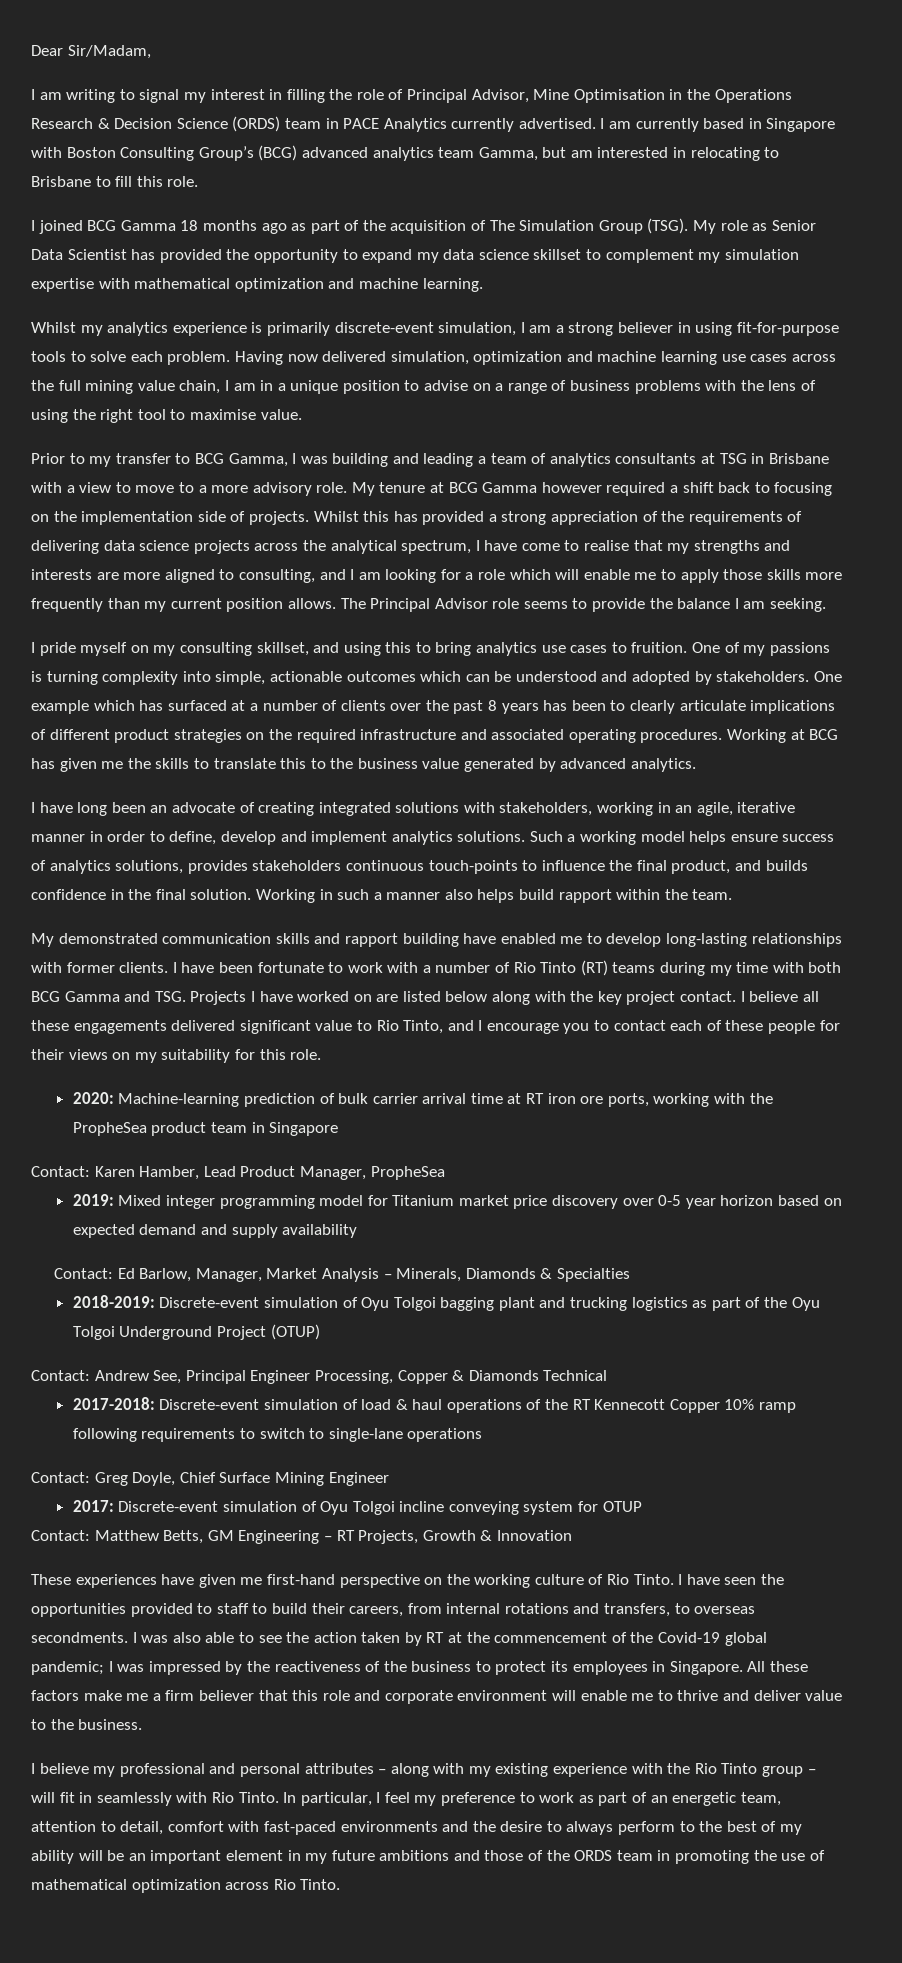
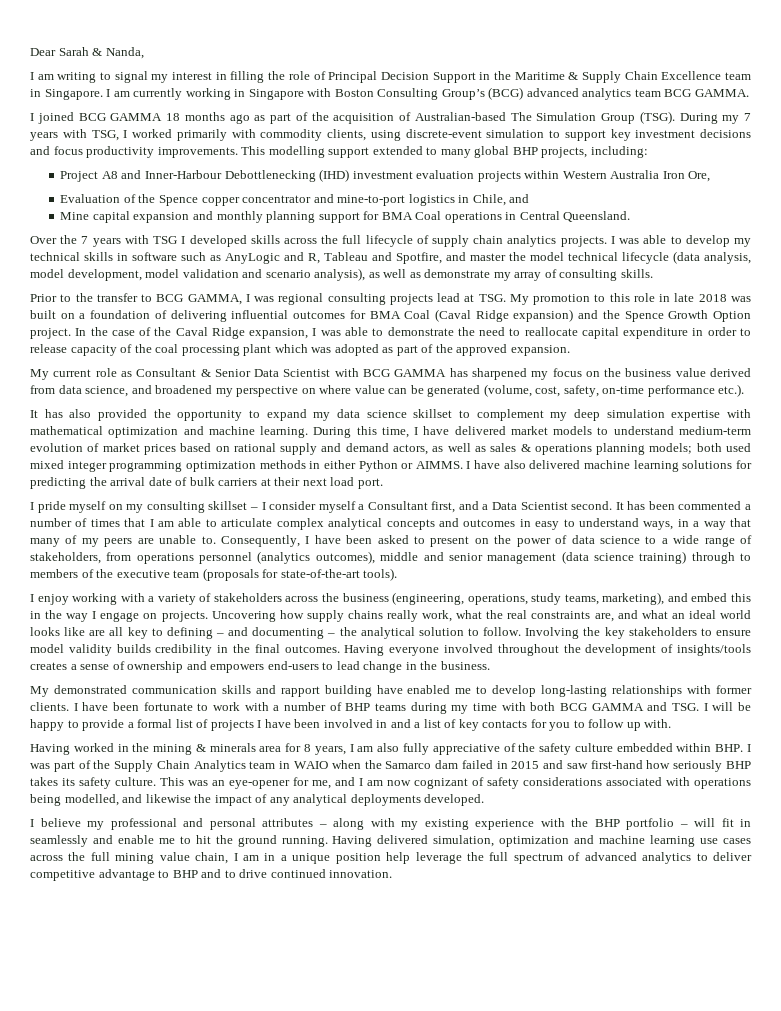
[67,45,151,59] Sir/Madam, -> [58,47,144,59] Sarah & Nanda,
[471,89,792,103] [31,116,596,132] Advisor, Mine Optimisation in the Operations Research & Decision Science (ORDS) team in PACE Analytics currently advertised. -> [380,71,751,83] [30,89,103,100] Decision Support in the Maritime & Supply Chain Excellence team in Singapore.
[703,118,745,129] based -> [185,88,231,100] working
[478,147,780,161] [31,176,199,187] Gamma, but am interested in relocating to Brisbane to fill this role. -> [664,89,749,97] BCG GAMMA.
[120,220,176,231] Gamma -> [110,113,163,121] GAMMA
(487, 225) none -> [414,112,506,121] Australian-based
[693,220,816,234] [31,249,156,260] My role as Senior Data Scientist has -> [679,113,751,124] [30,129,751,141] [30,146,648,158] [60,169,711,182] [60,194,530,206] [60,211,631,223] [30,235,752,247] [30,251,751,264] [30,268,653,281] [30,293,751,305] [30,309,751,322] [30,327,751,339] [30,344,570,356] [30,368,751,380] [30,384,745,397] [30,409,92,418] During my 7 years with TSG, I worked primarily with commodity clients, using discrete-event simulation to support key investment decisions and focus productivity improvements. This modelling support extended to many global BHP projects, including: // Project A8 and Inner-Harbour Debottlenecking (IHD) investment evaluation projects within Western Australia Iron Ore, // Evaluation of the Spence copper concentrator and mine-to-port logistics in Chile, and // Mine capital expansion and monthly planning support for BMA Coal operations in Central Queensland. // Over the 7 years with TSG I developed skills across the full lifecycle of supply chain analytics projects. I was able to develop my technical skills in software such as AnyLogic and R, Tableau and Spotfire, and master the model technical lifecycle (data analysis, model development, model validation and scenario analysis), as well as demonstrate my array of consulting skills. // Prior to the transfer to BCG GAMMA, I was regional consulting projects lead at TSG. My promotion to this role in late 2018 was built on a foundation of delivering influential outcomes for BMA Coal (Caval Ridge expansion) and the Spence Growth Option project. In the case of the Caval Ridge expansion, I was able to demonstrate the need to reallocate capital expenditure in order to release capacity of the coal processing plant which was adopted as part of the approved expansion. // My current role as Consultant & Senior Data Scientist with BCG GAMMA has sharpened my focus on the business value derived from data science, and broadened my perspective on where value can be generated (volume, cost, safety, on-time performance etc.). // It has also
(721, 257) none -> [574,409,600,421] deep
[31,322,839,336] [31,351,836,365] [31,380,816,394] [31,409,302,423] [31,453,829,467] [31,482,833,496] [31,511,803,525] [31,540,791,554] [31,569,843,583] [31,598,827,612] // Whilst my analytics experience is primarily discrete-event simulation, I am a strong believer in using fit-for-purpose tools to solve each problem. Having now delivered simulation, optimization and machine learning use cases across the full mining value chain, I am in a unique position to advise on a range of business problems with the lens of using the right tool to maximise value. // Prior to my transfer to BCG Gamma, I was building and leading a team of analytics consultants at TSG in Brisbane with a view to move to a more advisory role. My tenure at BCG Gamma however required a shift back to focusing on the implementation side of projects. Whilst this has provided a strong appreciation of the requirements of delivering data science projects across the analytical spectrum, I have come to realise that my strengths and interests are more aligned to consulting, and I am looking for a role which will enable me to apply those skills more frequently than my current position allows. The Principal Advisor role seems to provide the balance I am seeking. -> [313,426,751,438] [30,443,751,455] [30,460,752,472] [30,477,383,489] During this time, I have delivered market models to understand medium-term evolution of market prices based on rational supply and demand actors, as well as sales & operations planning models; both used mixed integer programming optimization methods in either Python or AIMMS. I have also delivered machine learning solutions for predicting the arrival date of bulk carriers at their next load port.
[256,642,830,656] [31,671,842,685] [31,700,836,714] [31,729,839,743] [31,758,696,772] [31,802,796,816] [31,831,835,845] [31,860,808,874] [31,889,733,903] skillset, and using this to bring analytics use cases to fruition. One of my passions is turning complexity into simple, actionable outcomes which can be understood and adopted by stakeholders. One example which has surfaced at a number of clients over the past 8 years has been to clearly articulate implications of different product strategies on the required infrastructure and associated operating procedures. Working at BCG has given me the skills to translate this to the business value generated by advanced analytics. // I have long been an advocate of creating integrated solutions with stakeholders, working in an agile, iterative manner in order to define, develop and implement analytics solutions. Such a working model helps ensure success of analytics solutions, provides stakeholders continuous touch-points to influence the final product, and builds confidence in the final solution. Working in such a manner also helps build rapport within the team. -> [208,501,752,513] [30,518,751,530] [30,535,752,547] [30,551,751,564] [30,568,398,581] [30,592,751,605] [30,610,751,622] [30,627,751,639] [30,644,751,656] [30,661,490,673] skillset – I consider myself a Consultant first, and a Data Scientist second. It has been commented a number of times that I am able to articulate complex analytical concepts and outcomes in easy to understand ways, in a way that many of my peers are unable to. Consequently, I have been asked to present on the power of data science to a wide range of stakeholders, from operations personnel (analytics outcomes), middle and senior management (data science training) through to members of the executive team (proposals for state-of-the-art tools). // I enjoy working with a variety of stakeholders across the business (engineering, operations, study teams, marketing), and embed this in the way I engage on projects. Uncovering how supply chains really work, what the real constraints are, and what an ideal world looks like are all key to defining – and documenting – the analytical solution to follow. Involving the key stakeholders to ensure model validity builds credibility in the final outcomes. Having everyone involved throughout the development of insights/tools creates a sense of ownership and empowers end-users to lead change in the business.
[513,960,608,976] Rio Tinto (RT) -> [345,703,371,711] BHP
[64,991,120,1002] Gamma -> [591,703,644,711] GAMMA
[190,991,819,1005] [31,1020,840,1034] [31,1049,322,1063] [72,1092,773,1107] [72,1122,339,1136] [31,1166,445,1180] [72,1194,842,1209] [72,1224,358,1238] [54,1268,630,1282] [72,1295,820,1311] [72,1324,320,1340] [31,1370,608,1384] [72,1397,797,1413] [72,1428,483,1442] [31,1472,389,1486] [72,1500,642,1515] [31,1530,572,1544] [31,1574,785,1588] [31,1603,756,1617] [31,1632,767,1646] [31,1661,809,1675] [31,1690,843,1704] [31,1719,143,1730] Projects I have worked on are listed below along with the key project contact. I believe all these engagements delivered significant value to Rio Tinto, and I encourage you to contact each of these people for their views on my suitability for this role. // 2020: Machine-learning prediction of bulk carrier arrival time at RT iron ore ports, working with the PropheSea product team in Singapore // Contact: Karen Hamber, Lead Product Manager, PropheSea // 2019: Mixed integer programming model for Titanium market price discovery over 0-5 year horizon based on expected demand and supply availability // Contact: Ed Barlow, Manager, Market Analysis – Minerals, Diamonds & Specialties // 2018-2019: Discrete-event simulation of Oyu Tolgoi bagging plant and trucking logistics as part of the Oyu Tolgoi Underground Project (OTUP) // Contact: Andrew See, Principal Engineer Processing, Copper & Diamonds Technical // 2017-2018: Discrete-event simulation of load & haul operations of the RT Kennecott Copper 10% ramp following requirements to switch to single-lane operations // Contact: Greg Doyle, Chief Surface Mining Engineer // 2017: Discrete-event simulation of Oyu Tolgoi incline conveying system for OTUP // Contact: Matthew Betts, GM Engineering – RT Projects, Growth & Innovation // These experiences have given me first-hand perspective on the working culture of Rio Tinto. I have seen the opportunities provided to staff to build their careers, from internal rotations and transfers, to overseas secondments. I was also able to see the action taken by RT at the commencement of the Covid-19 global pandemic; I was impressed by the reactiveness of the business to protect its employees in Singapore. All these factors make me a firm believer that this role and corporate environment will enable me to thrive and deliver value to the business. -> [703,702,751,711] [30,719,672,731] [30,743,751,755] [30,760,751,772] [30,777,751,789] [30,794,485,806] I will be happy to provide a formal list of projects I have been involved in and a list of key contacts for you to follow up with. // Having worked in the mining & minerals area for 8 years, I am also fully appreciative of the safety culture embedded within BHP. I was part of the Supply Chain Analytics team in WAIO when the Samarco dam failed in 2015 and saw first-hand how seriously BHP takes its safety culture. This was an eye-opener for me, and I am now cognizant of safety considerations associated with operations being modelled, and likewise the impact of any analytical deployments developed.
[694,1763,804,1777] Rio Tinto group -> [594,818,674,830] BHP portfolio
[176,1792,781,1806] [31,1821,803,1835] [31,1850,825,1864] [31,1879,341,1893] with Rio Tinto. In particular, I feel my preference to work as part of an energetic team, attention to detail, comfort with fast-paced environments and the desire to always perform to the best of my ability will be an important element in my future ambitions and those of the ORDS team in promoting the use of mathematical optimization across Rio Tinto. -> [92,835,752,847] [30,852,753,864] [30,869,393,881] and enable me to hit the ground running. Having delivered simulation, optimization and machine learning use cases across the full mining value chain, I am in a unique position help leverage the full spectrum of advanced analytics to deliver competitive advantage to BHP and to drive continued innovation.

